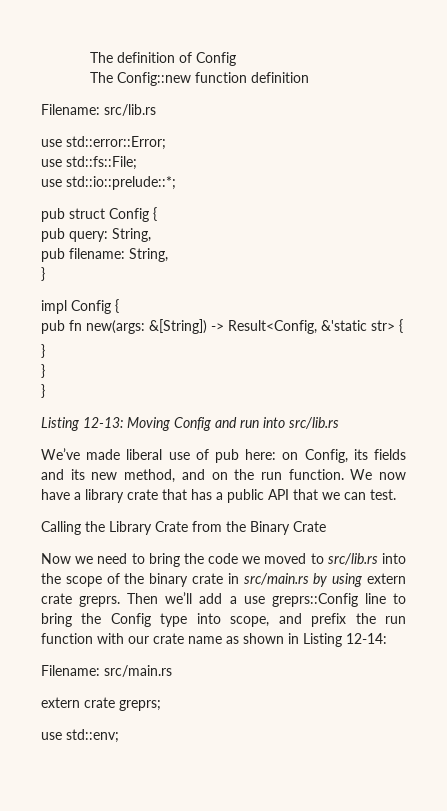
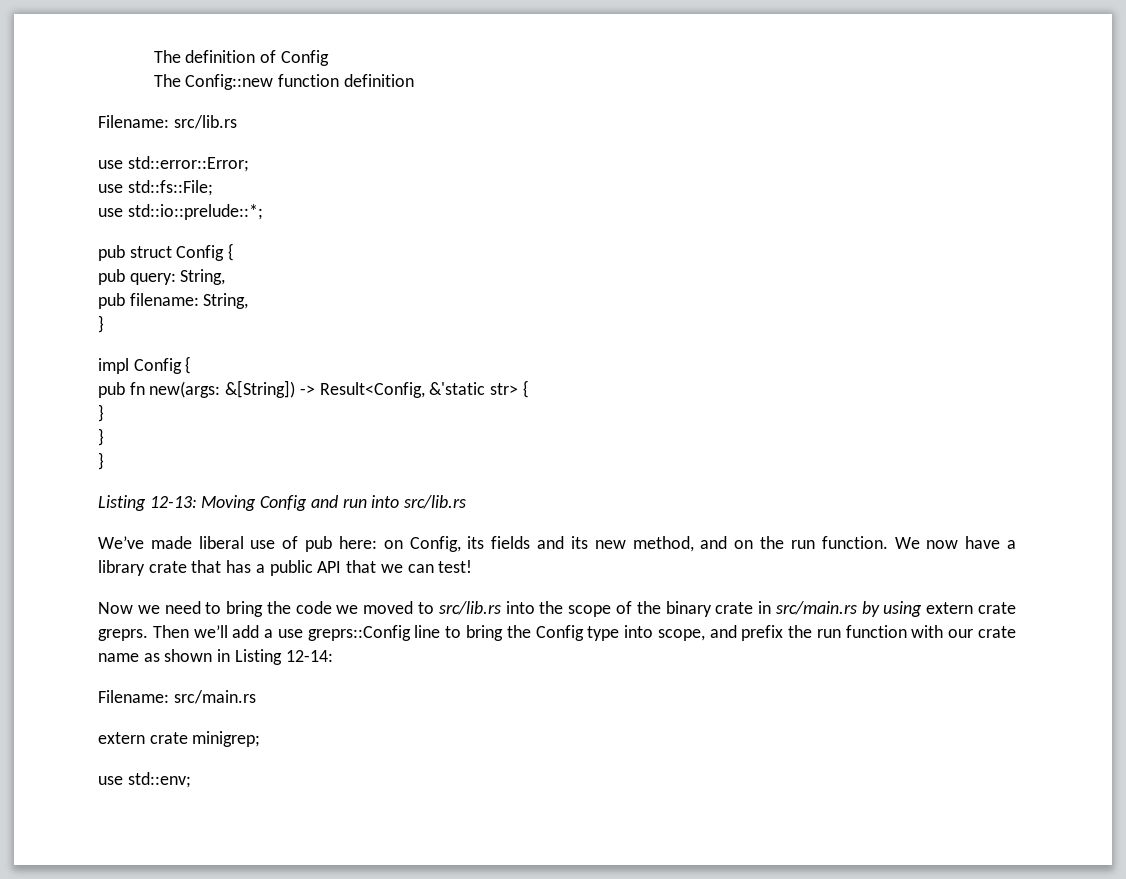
[370,489,396,500] [41,521,326,535] test. // Calling the Library Crate from the Binary Crate -> [438,560,473,573] test!
[119,700,161,711] greprs; -> [192,731,261,747] minigrep;

